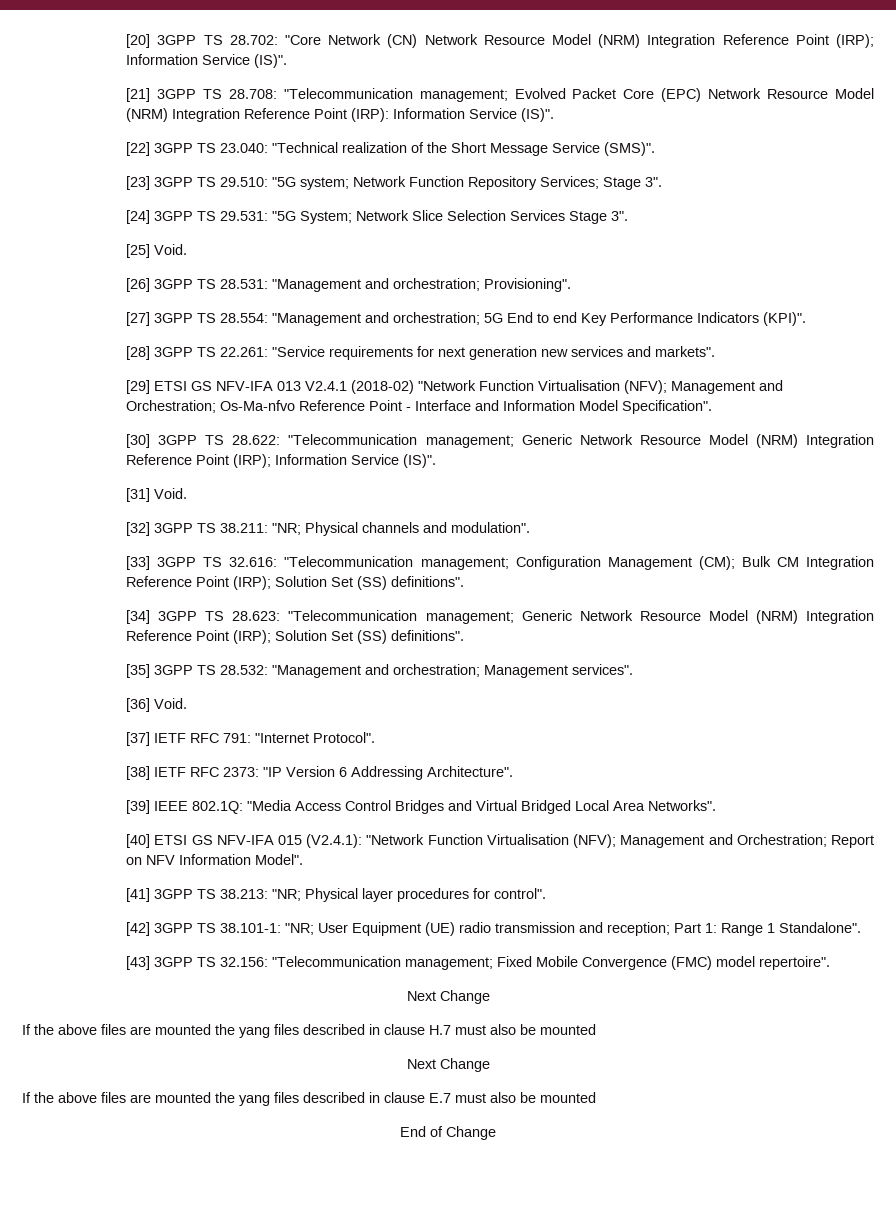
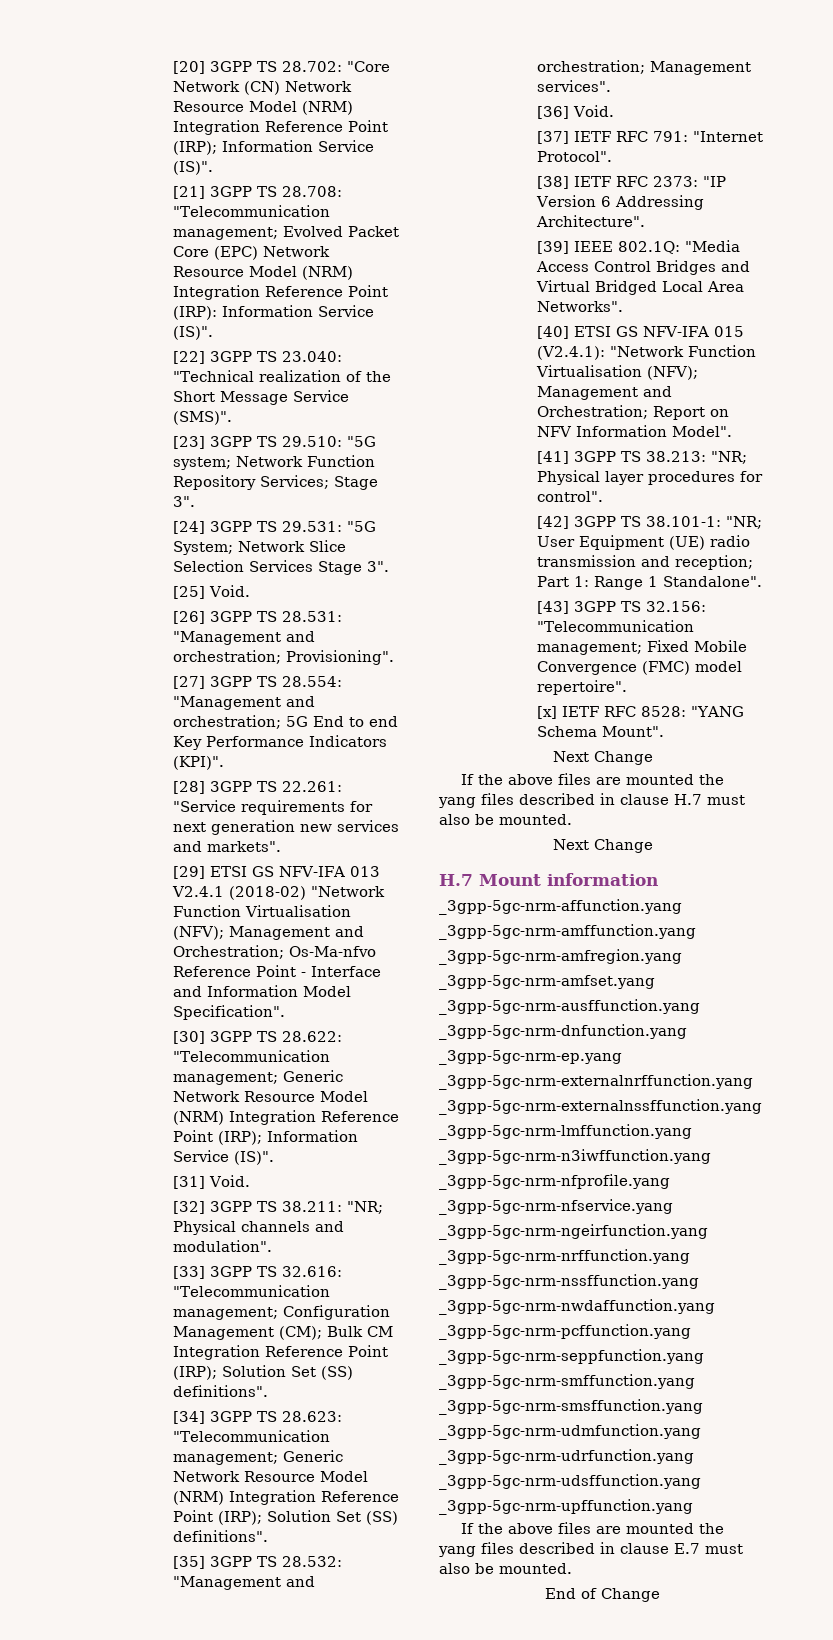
(831, 963) none -> [537,706,745,719] [537,726,665,737] // [x] IETF RFC 8528: "YANG Schema Mount".
[540,1024,596,1035] [406,1058,490,1072] mounted // Next Change -> [499,814,572,825] [552,839,653,853] [439,873,658,886] [439,899,682,915] [439,924,696,940] [439,949,682,965] [439,975,655,990] [439,999,700,1015] [439,1024,687,1040] [439,1050,622,1065] [439,1074,753,1090] [439,1099,762,1115] [439,1124,692,1140] [439,1149,711,1165] [439,1174,670,1190] [439,1199,673,1215] [439,1224,708,1240] [439,1249,690,1265] [439,1274,699,1290] [439,1299,715,1315] [439,1324,691,1340] [439,1349,704,1365] [439,1374,695,1390] [439,1399,703,1415] [439,1424,701,1440] [439,1449,694,1465] [439,1474,701,1490] [439,1499,693,1515] mounted. // Next Change // H.7 Mount information // _3gpp-5gc-nrm-affunction.yang // _3gpp-5gc-nrm-amffunction.yang // _3gpp-5gc-nrm-amfregion.yang // _3gpp-5gc-nrm-amfset.yang // _3gpp-5gc-nrm-ausffunction.yang // _3gpp-5gc-nrm-dnfunction.yang // _3gpp-5gc-nrm-ep.yang // _3gpp-5gc-nrm-externalnrffunction.yang // _3gpp-5gc-nrm-externalnssffunction.yang // _3gpp-5gc-nrm-lmffunction.yang // _3gpp-5gc-nrm-n3iwffunction.yang // _3gpp-5gc-nrm-nfprofile.yang // _3gpp-5gc-nrm-nfservice.yang // _3gpp-5gc-nrm-ngeirfunction.yang // _3gpp-5gc-nrm-nrffunction.yang // _3gpp-5gc-nrm-nssffunction.yang // _3gpp-5gc-nrm-nwdaffunction.yang // _3gpp-5gc-nrm-pcffunction.yang // _3gpp-5gc-nrm-seppfunction.yang // _3gpp-5gc-nrm-smffunction.yang // _3gpp-5gc-nrm-smsffunction.yang // _3gpp-5gc-nrm-udmfunction.yang // _3gpp-5gc-nrm-udrfunction.yang // _3gpp-5gc-nrm-udsffunction.yang // _3gpp-5gc-nrm-upffunction.yang
[540,1092,596,1103] mounted -> [499,1563,572,1574] mounted.

